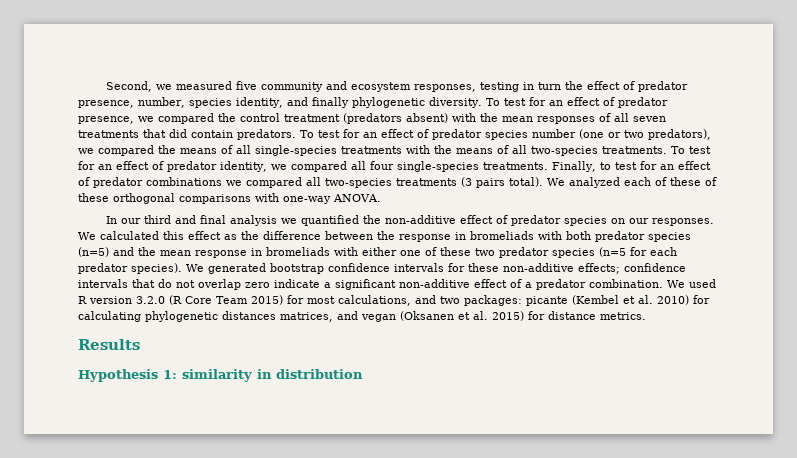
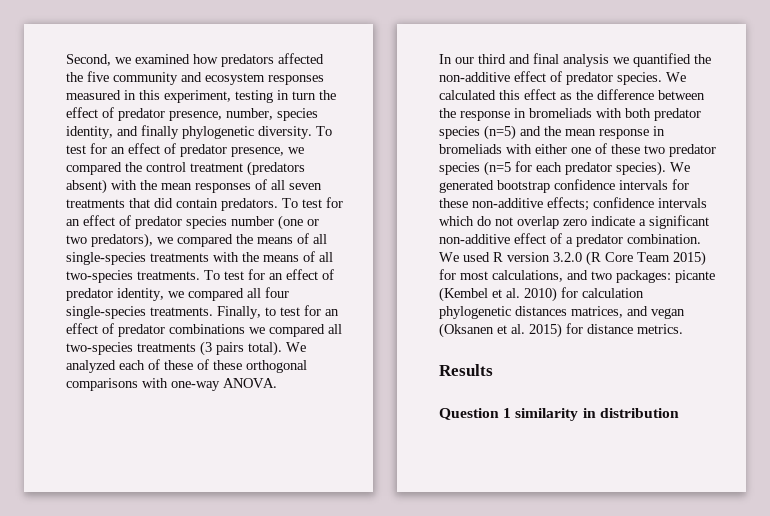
[175,81,476,92] measured five community and ecosystem responses, -> [135,53,324,67] [66,71,324,85] [66,90,231,103] examined how predators affected the five community and ecosystem responses measured in this experiment,
[563,216,714,226] species on our responses. -> [617,72,662,85] species.
[132,279,155,288] that -> [439,216,474,226] which
[78,311,141,322] calculating -> [582,288,644,298] calculation
[78,369,177,382] Hypothesis 1: -> [439,408,512,420] Question 1

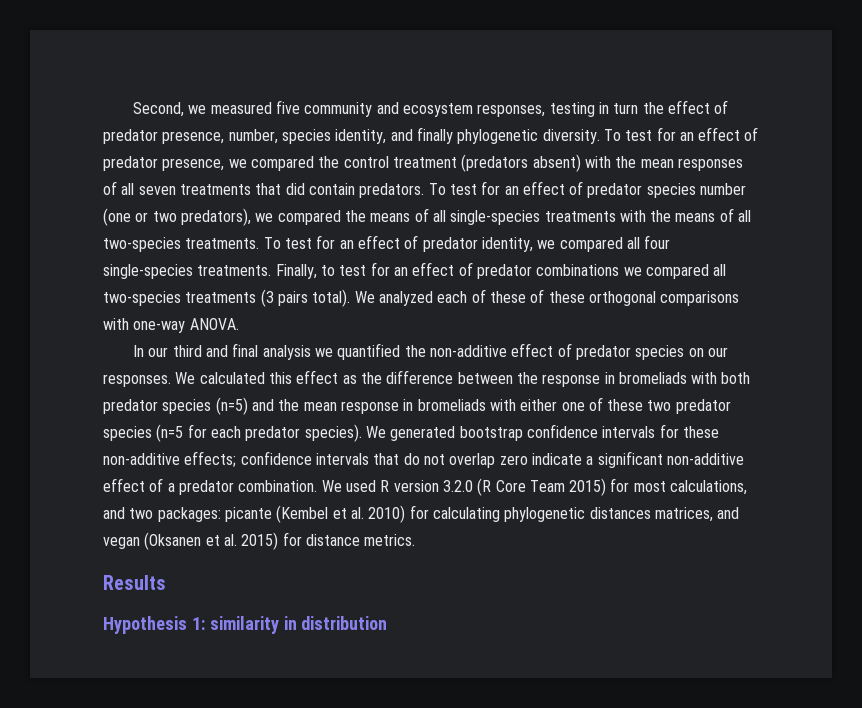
[135,53,324,67] [66,71,324,85] [66,90,231,103] examined how predators affected the five community and ecosystem responses measured in this experiment, -> [210,100,546,117] measured five community and ecosystem responses,
[617,72,662,85] species. -> [635,345,728,360] [103,374,171,387] species on our responses.
[439,216,474,226] which -> [373,453,400,465] that
[582,288,644,298] calculation -> [432,507,500,522] calculating
[439,408,512,420] Question 1 -> [103,616,205,634] Hypothesis 1:

